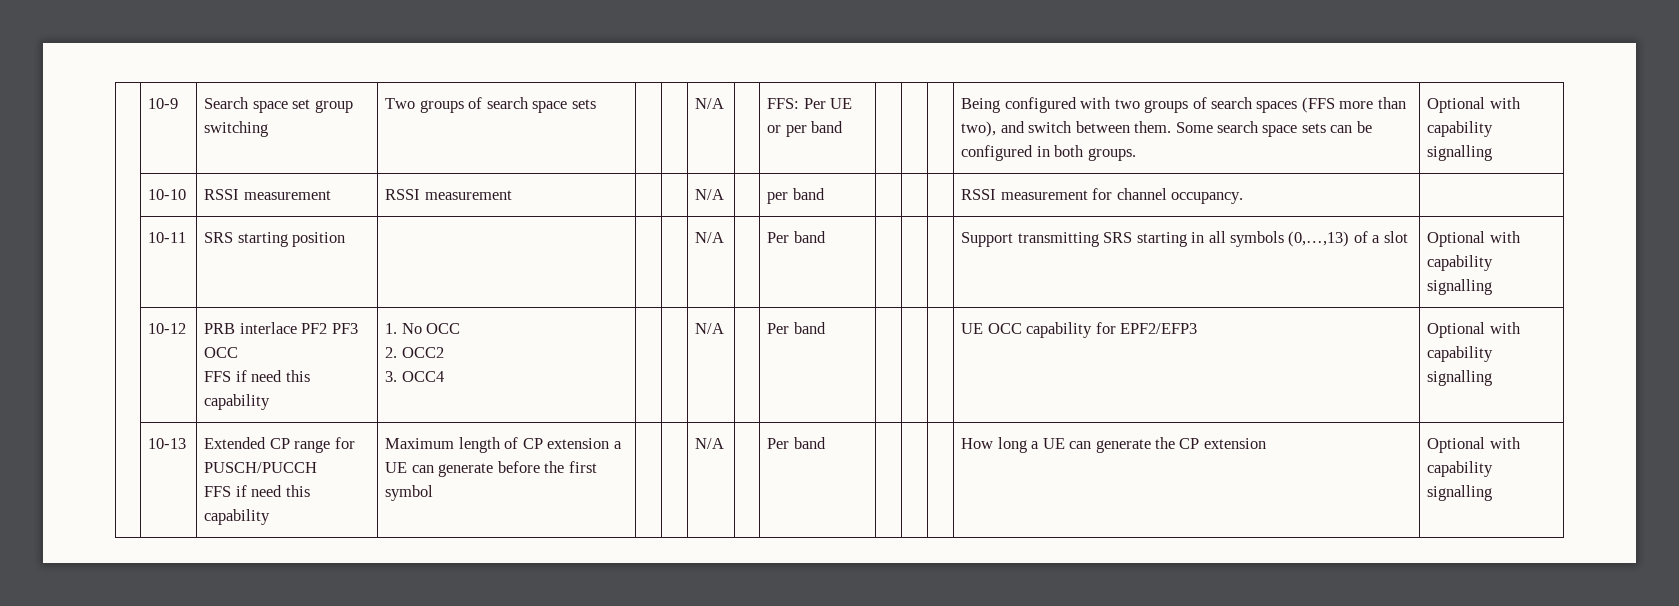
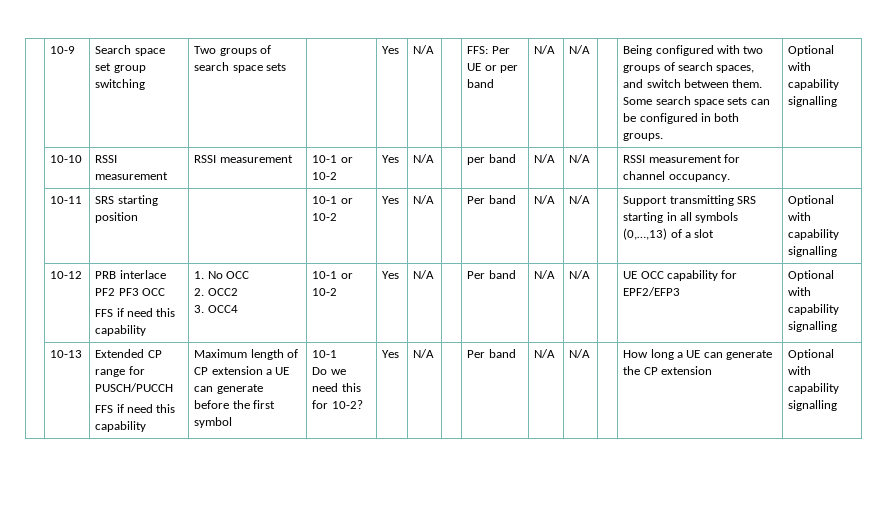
(596, 104) none -> [382,46,400,54] Yes
(844, 127) | -> [534,45,556,54] [569,45,591,54] N/A | N/A
[1256,97,1406,113] [961,121,997,137] spaces (FFS more than two), -> [716,65,755,73] spaces,
(512, 195) | -> [312,155,353,163] [312,172,338,180] [382,155,400,163] 10-1 or 10-2 | Yes
(825, 194) | -> [534,154,556,163] [569,154,591,163] N/A | N/A
[695,232,725,243] [767,231,826,243] | | N/A | | Per band | | -> [312,196,353,204] [312,213,338,221] [382,196,400,204] [413,195,435,204] [467,195,516,204] [534,195,556,204] [569,195,591,204] 10-1 or 10-2 | Yes | N/A | | Per band | N/A | N/A
[695,323,725,334] [767,322,826,334] | | N/A | | Per band | | -> [312,271,353,279] [312,288,338,296] [382,271,400,279] [413,270,435,279] [467,270,516,279] [534,270,556,279] [569,270,591,279] 10-1 or 10-2 | Yes | N/A | | Per band | N/A | N/A
[695,438,725,449] [767,437,826,449] | | N/A | | Per band | | -> [312,350,338,358] [312,367,346,375] [312,383,361,392] [312,400,363,409] [382,350,400,358] [413,349,435,358] [467,349,516,358] [534,349,556,358] [569,349,591,358] 10-1 // Do we need this for 10-2? | Yes | N/A | | Per band | N/A | N/A

